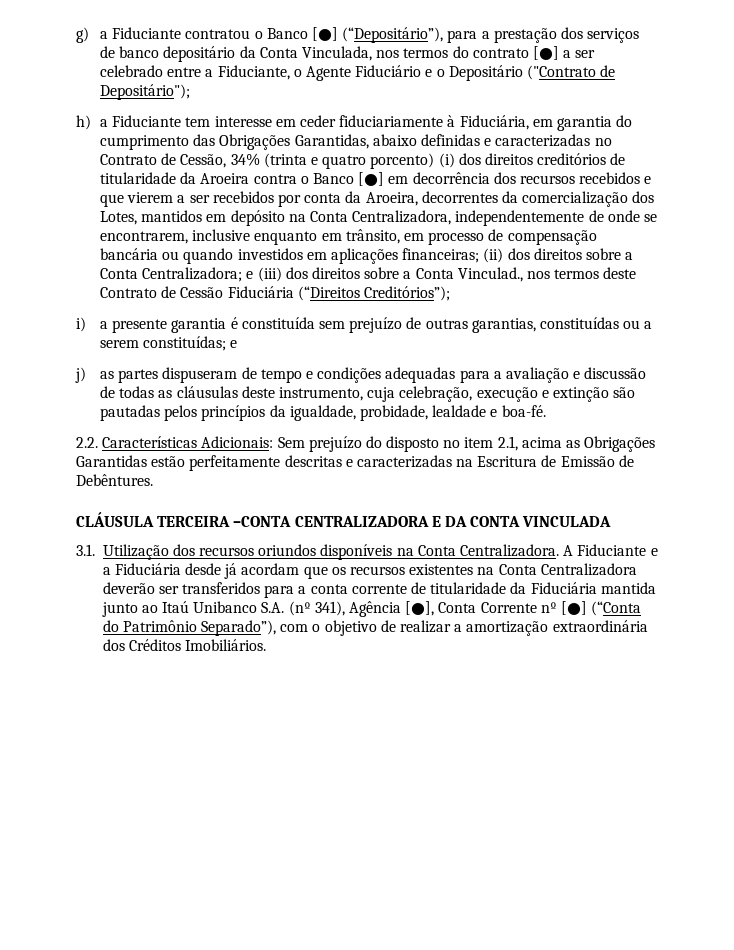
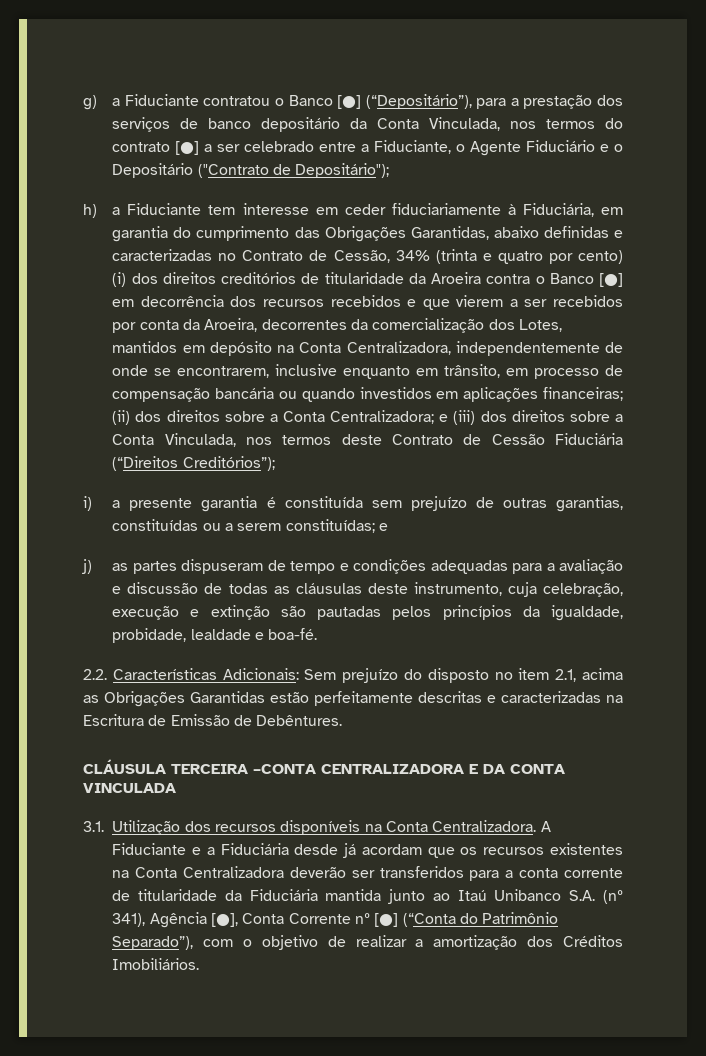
[370,153,435,169] porcento) -> [548,250,623,264] por cento)
[457,267,523,282] Vinculad., -> [164,433,236,447] Vinculada,
[258,544,317,556] oriundos -> (276, 828) none
[552,620,648,632] extraordinária -> (518, 942) none

